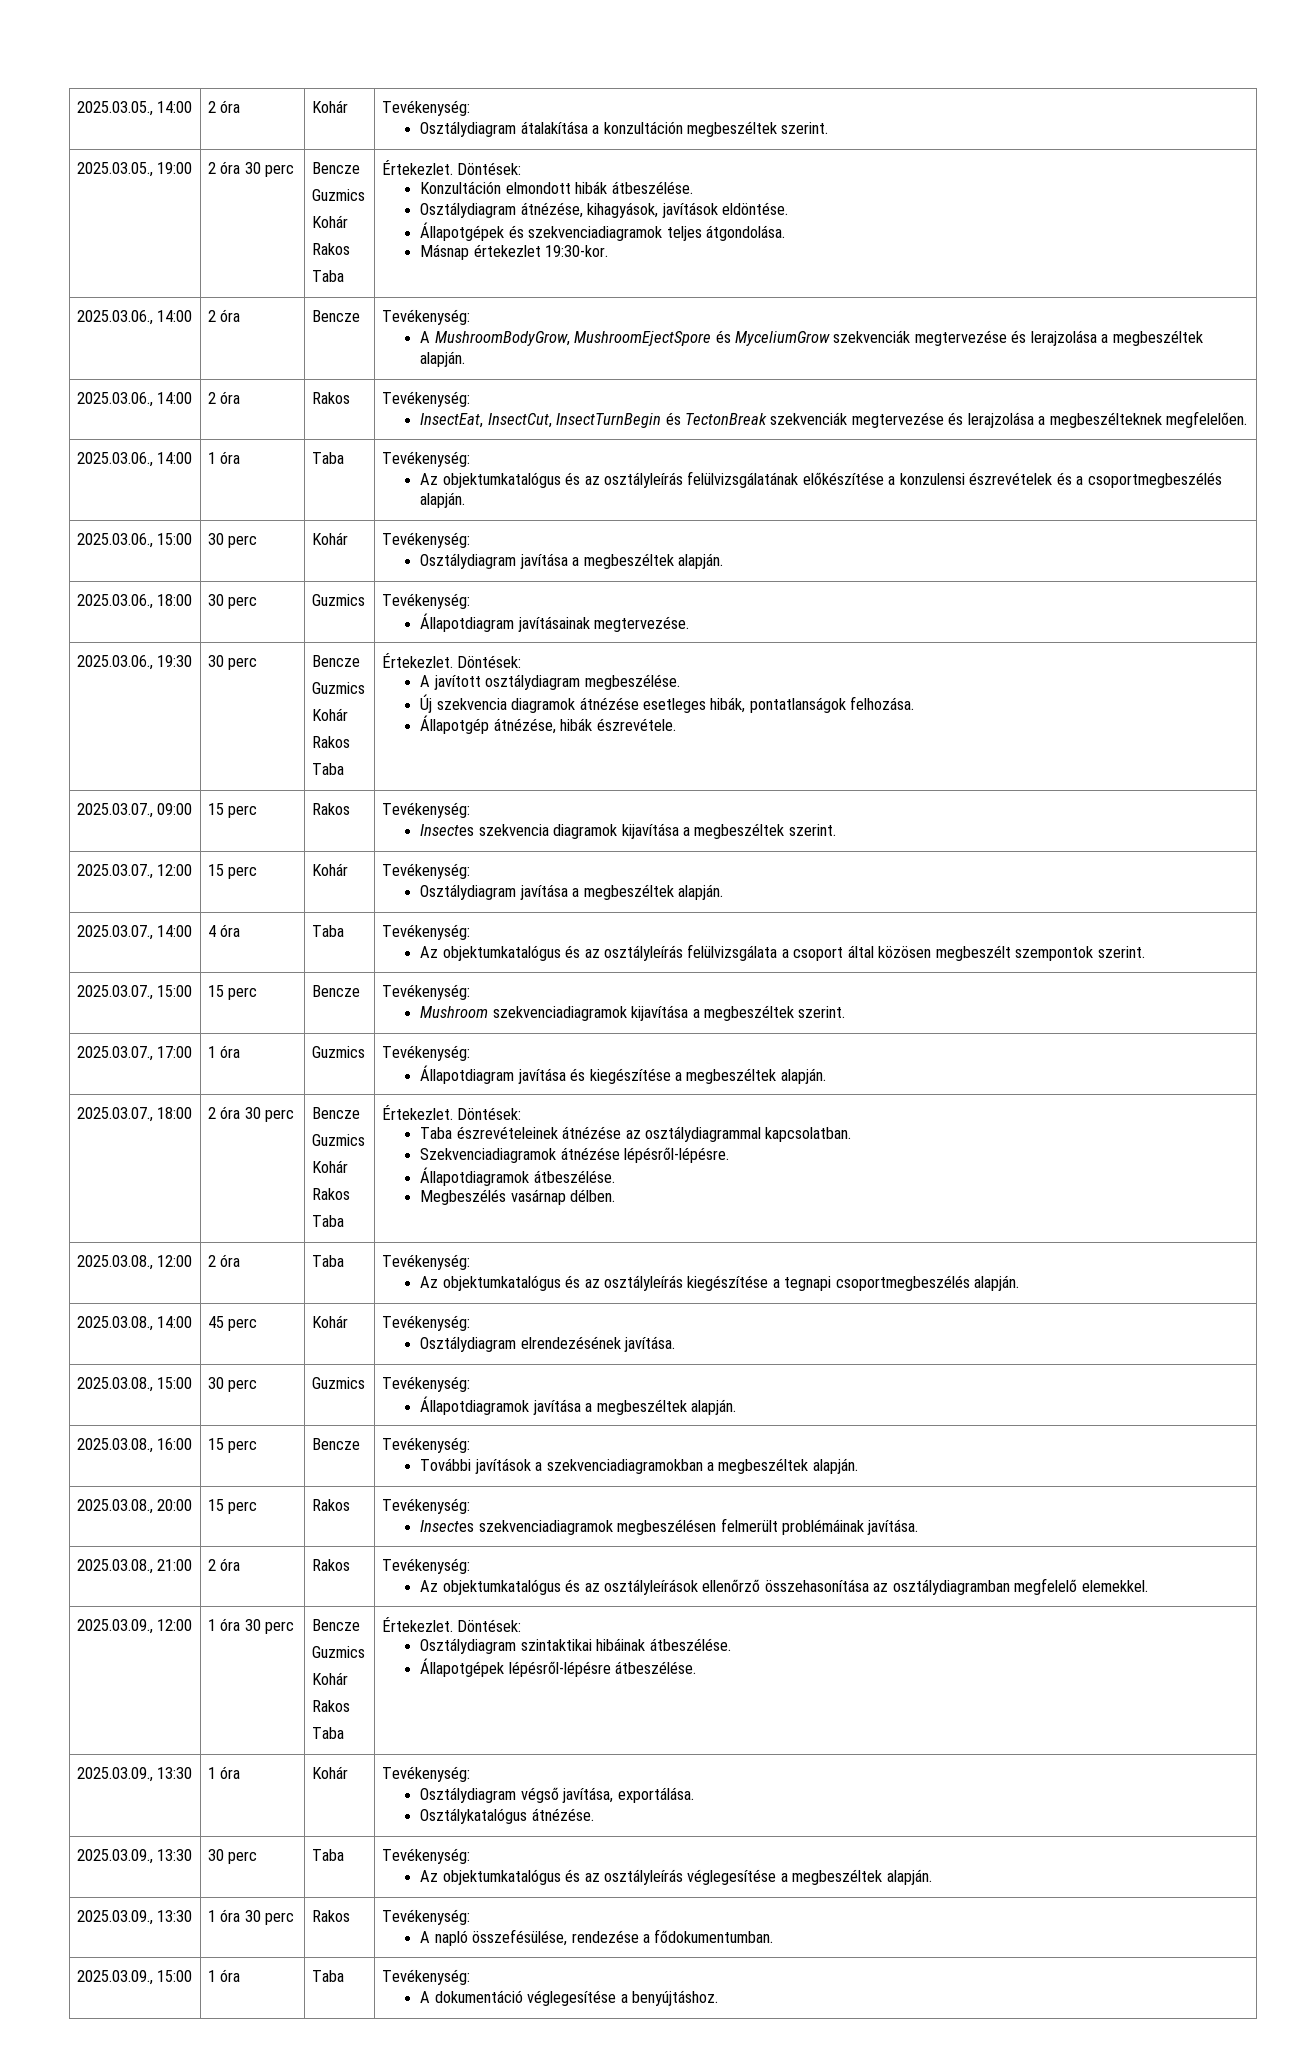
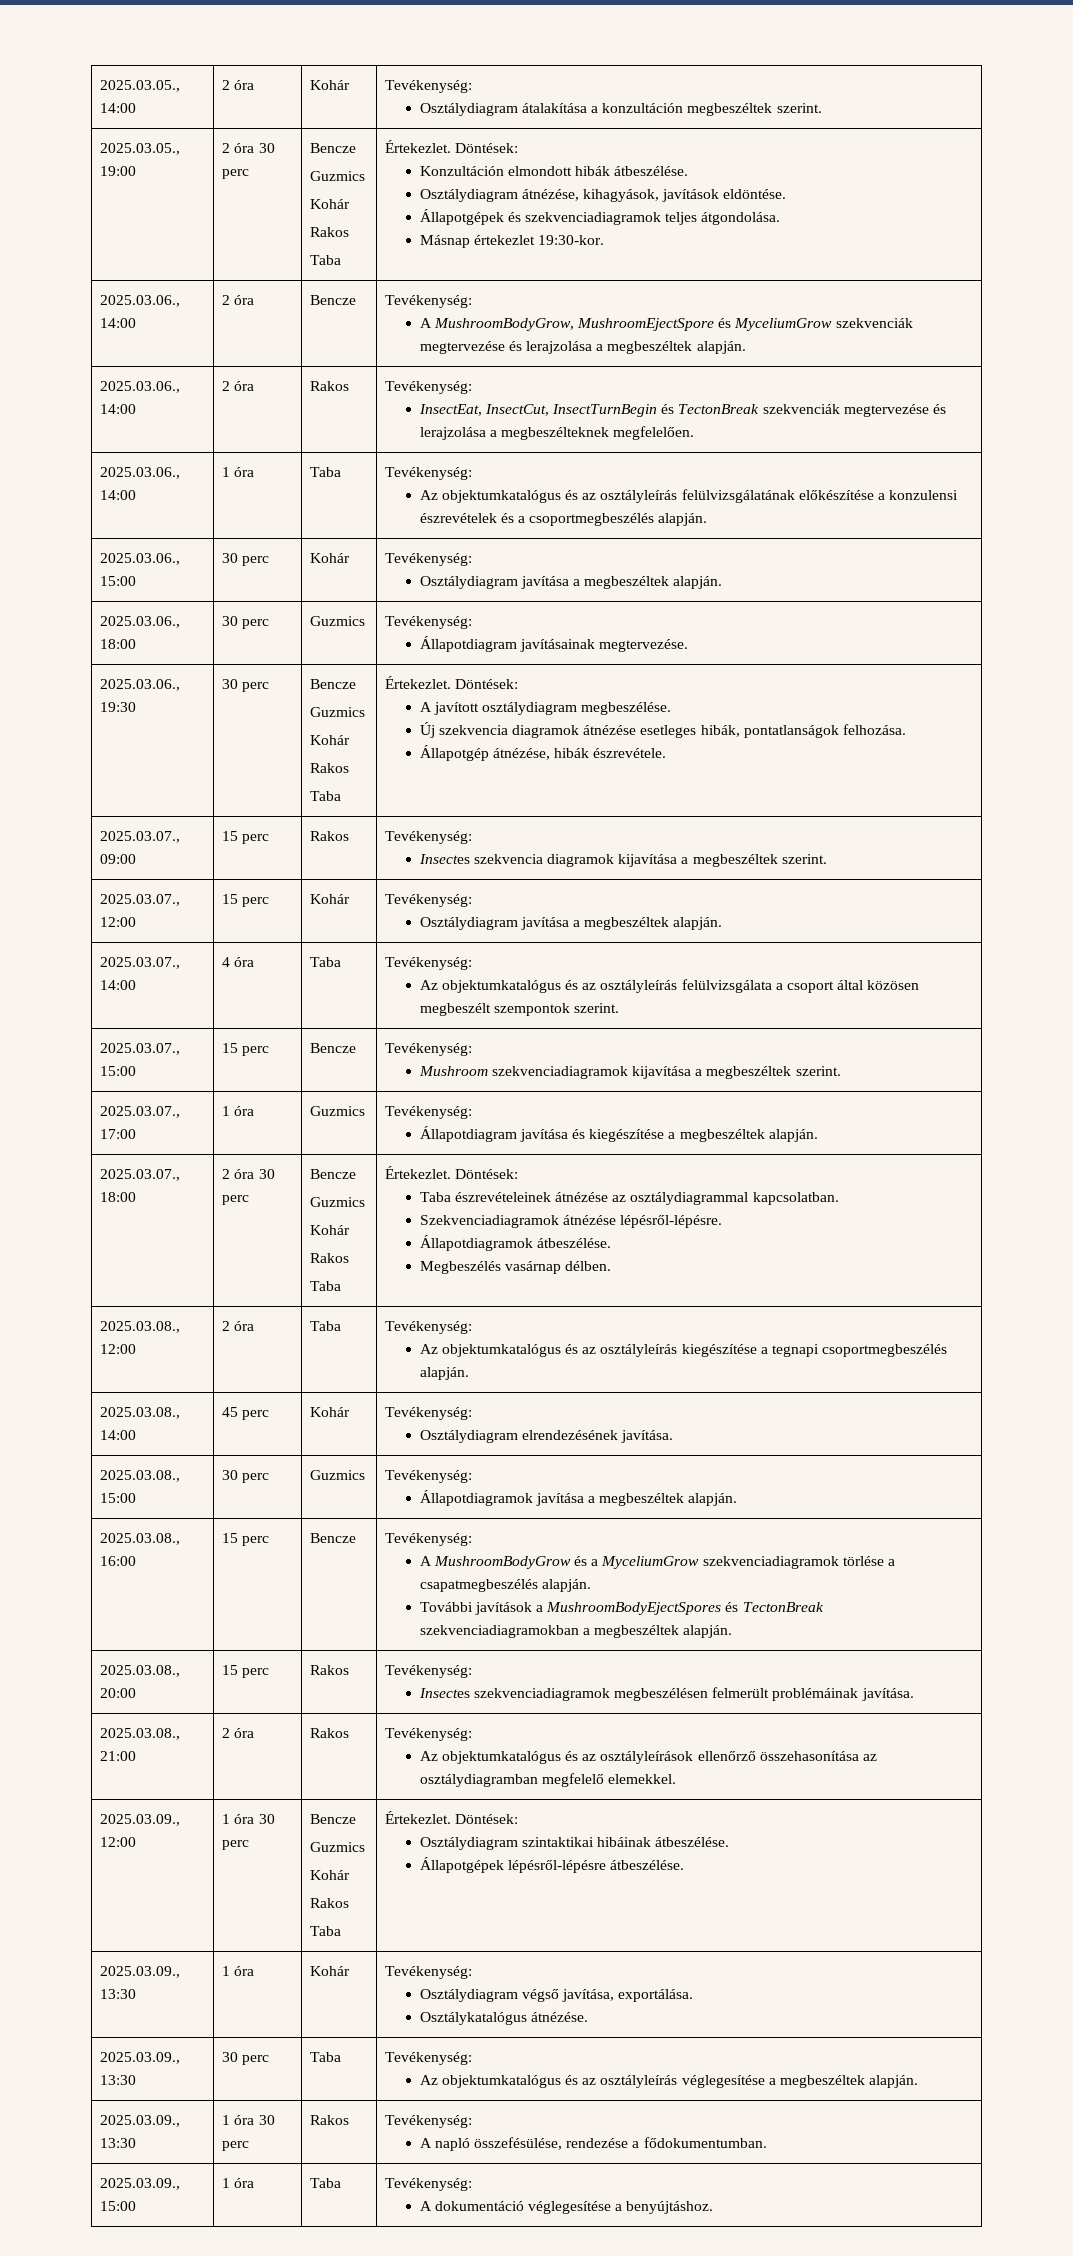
(470, 1445) none -> [419,1556,895,1569] [419,1579,591,1592] // A MushroomBodyGrow és a MyceliumGrow szekvenciadiagramok törlése a csapatmegbeszélés alapján.
(543, 1466) none -> [546,1602,824,1615] MushroomBodyEjectSpores és TectonBreak

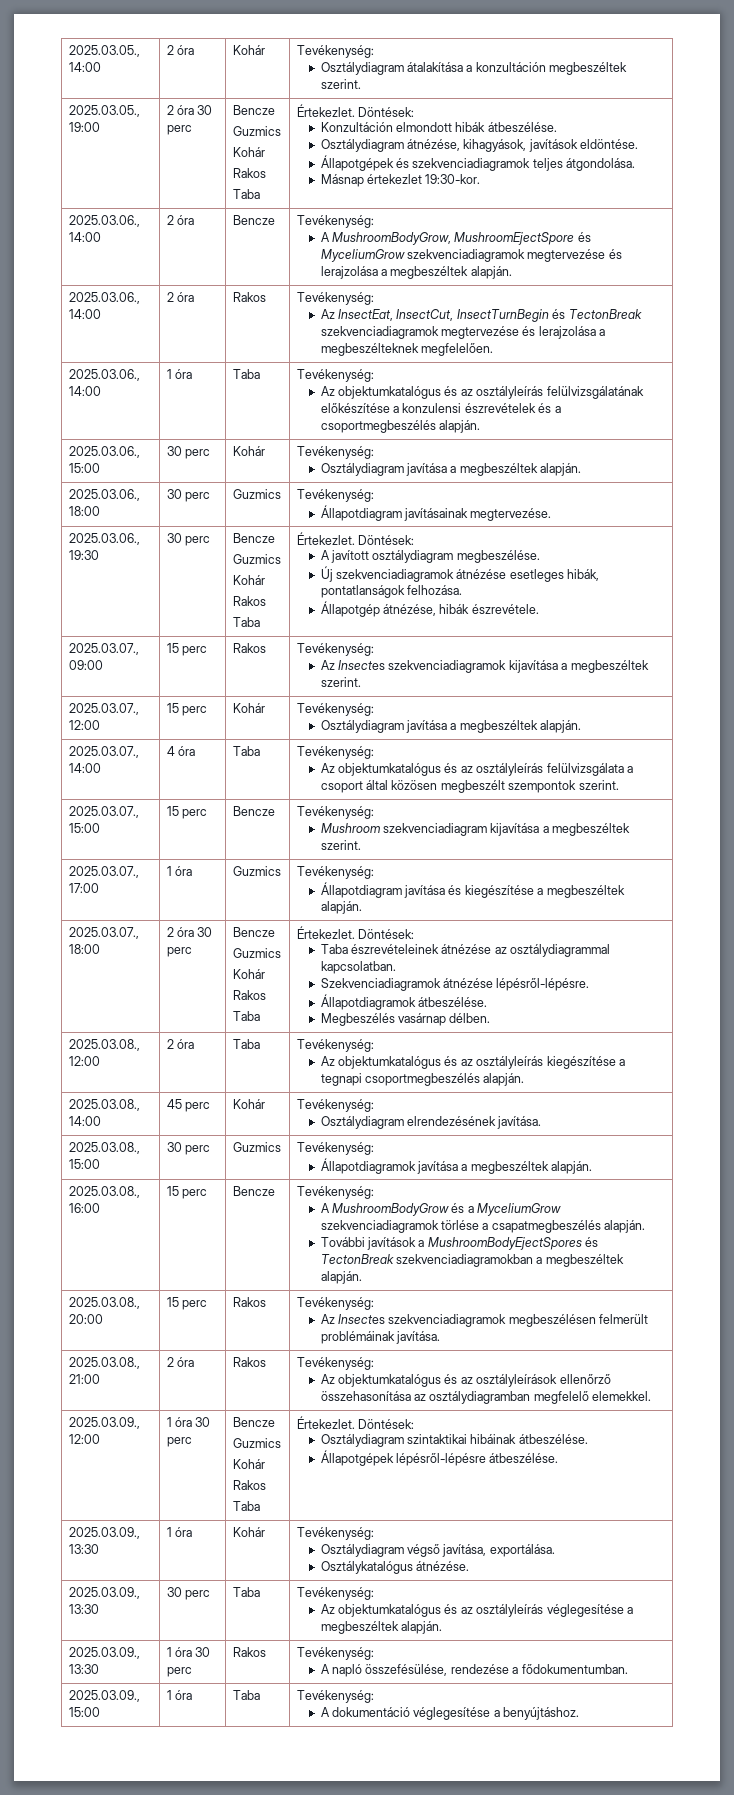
[835,318,913,328] szekvenciák -> [407,249,526,262] szekvenciadiagramok
(473, 387) none -> [320,309,335,319] Az
[762,404,840,414] szekvenciák -> [320,326,439,339] szekvenciadiagramok
[438,725,579,738] szekvencia diagramok -> [336,569,455,582] szekvenciadiagramok
[418,854,614,867] Insectes szekvencia diagramok -> [320,660,507,673] Az Insectes szekvenciadiagramok
[491,1066,628,1079] szekvenciadiagramok -> [383,823,488,836] szekvenciadiagram
(473, 1671) none -> [320,1314,335,1324] Az

